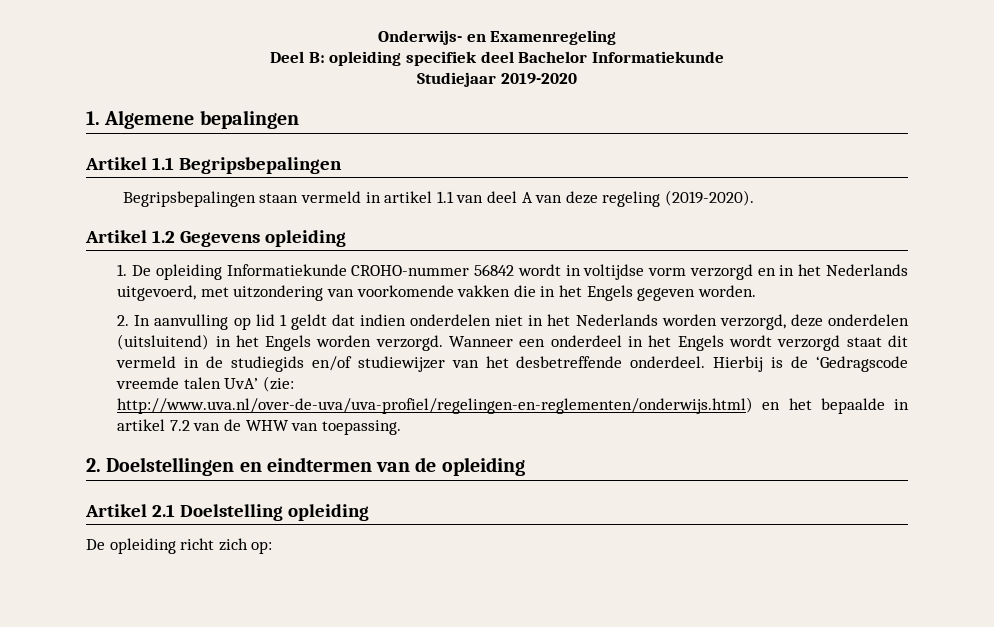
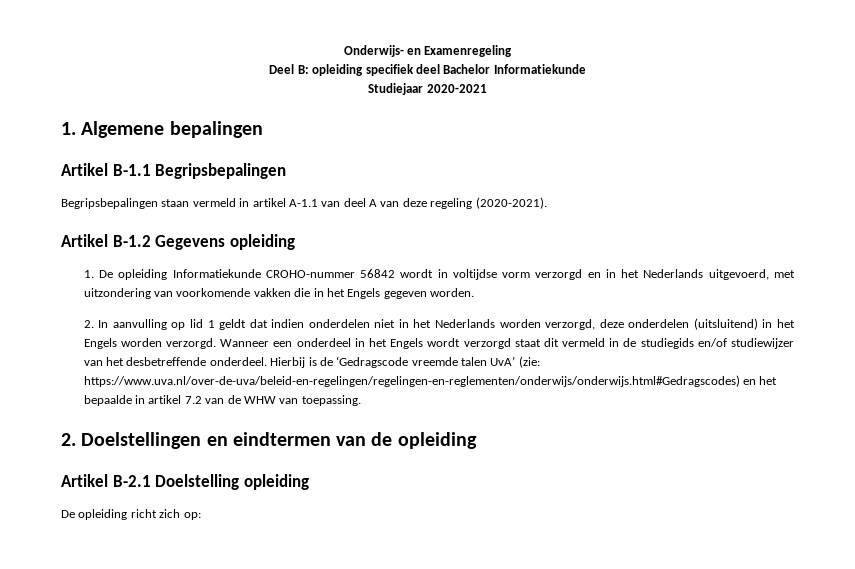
[500,73,577,84] 2019-2020 -> [426,84,487,93] 2020-2021
[151,157,174,170] 1.1 -> [112,164,151,176] B-1.1
[436,191,454,203] 1.1 -> [288,199,318,207] A-1.1
[664,190,754,206] [85,230,175,243] (2019-2020). // Artikel 1.2 -> [475,197,547,209] [61,234,151,247] (2020-2021). // Artikel B-1.2
[117,397,754,414] http://www.uva.nl/over-de-uva/uva-profiel/regelingen-en-reglementen/onderwijs.html) -> [83,375,740,387] https://www.uva.nl/over-de-uva/beleid-en-regelingen/regelingen-en-reglementen/onderwijs/onderwijs.html#Gedragscodes)
[151,504,175,517] 2.1 -> [112,475,151,487] B-2.1

